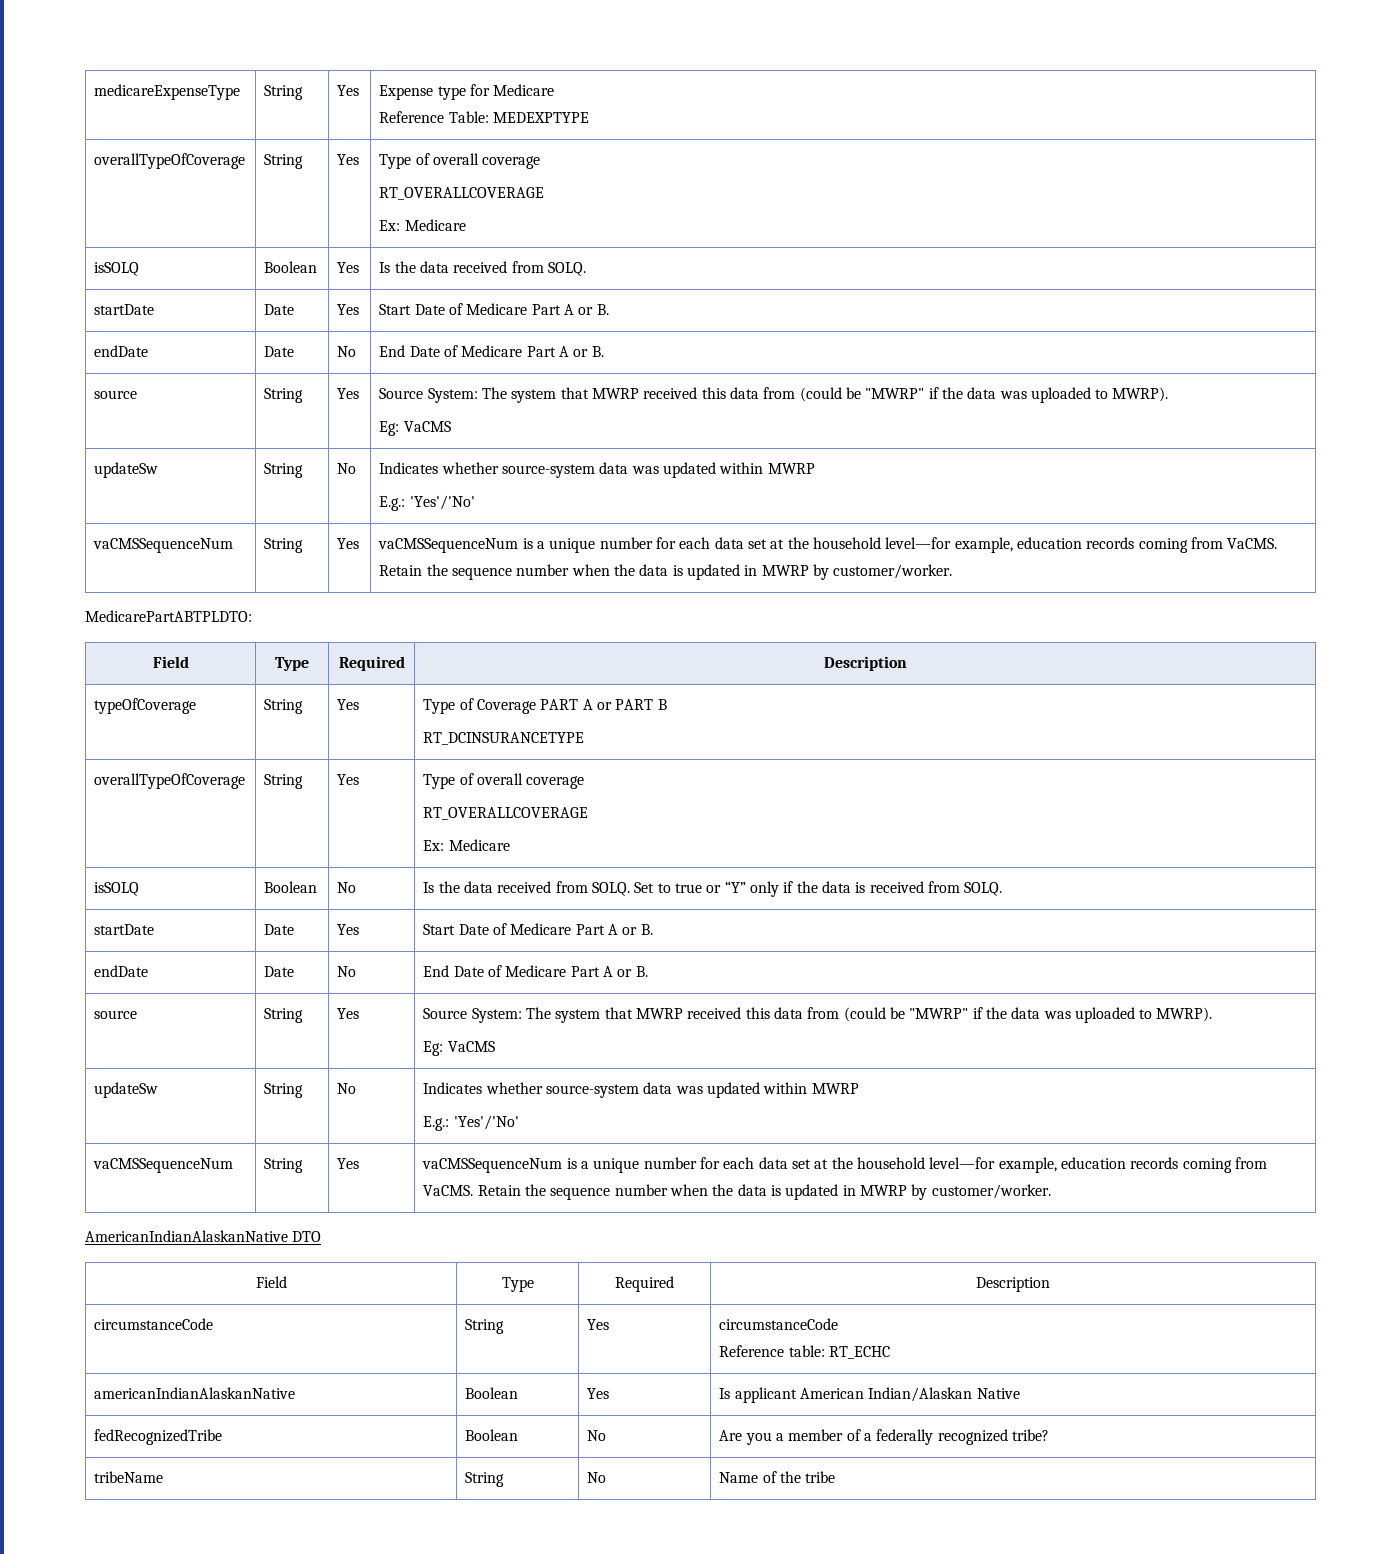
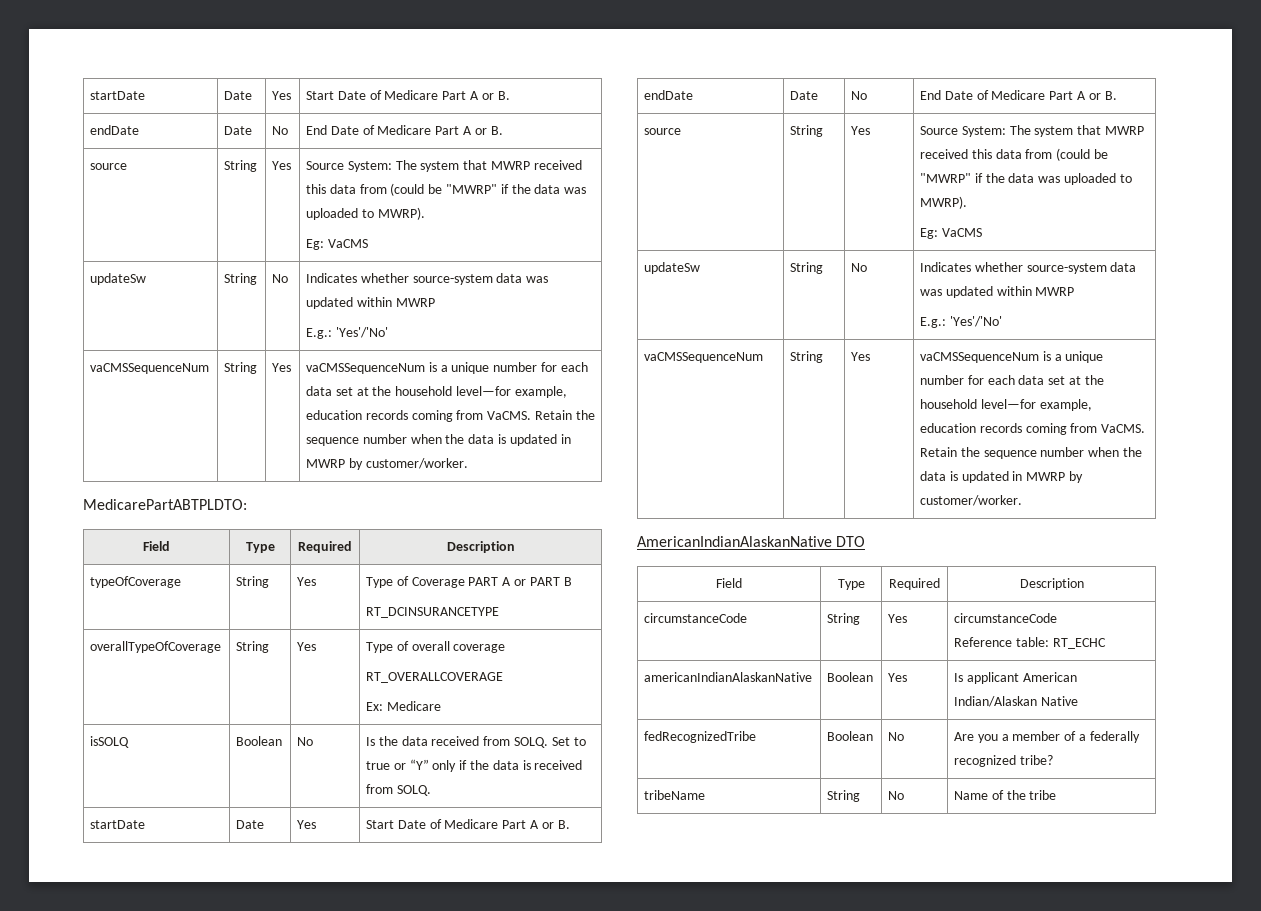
[94,84,241,100] [264,85,304,100] [337,85,360,96] [379,84,555,100] [379,111,590,123] [94,153,246,169] [264,154,304,169] [337,154,360,165] [379,153,541,169] [379,187,545,200] [379,219,466,231] [94,262,140,276] [264,261,318,273] [337,262,360,273] [379,261,586,276] medicareExpenseType | String | Yes | Expense type for Medicare // Reference Table: MEDEXPTYPE // overallTypeOfCoverage | String | Yes | Type of overall coverage // RT_OVERALLCOVERAGE // Ex: Medicare // isSOLQ | Boolean | Yes | Is the data received from SOLQ. // -> (90, 95) none

